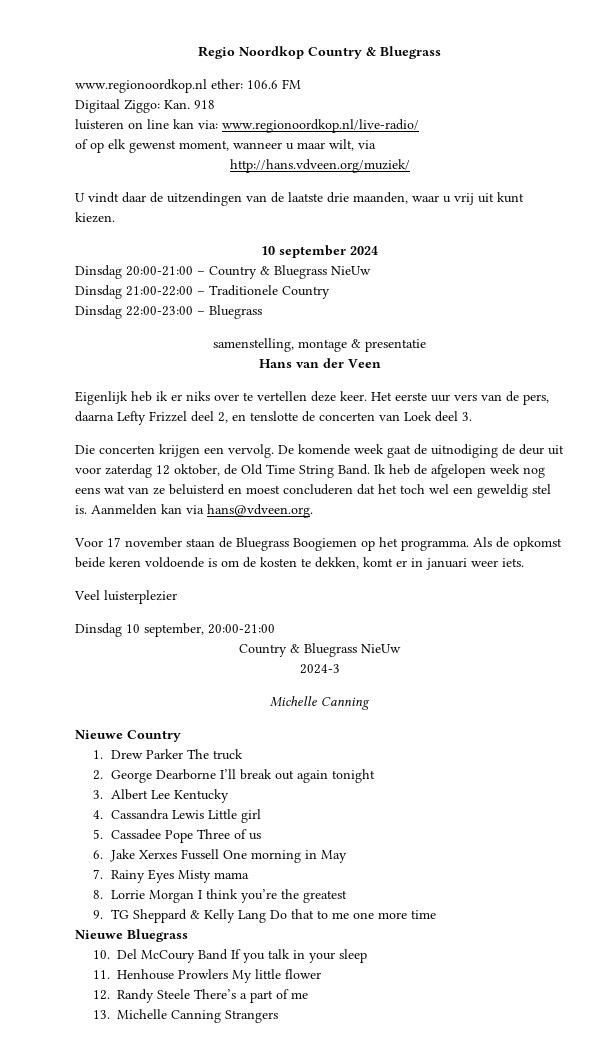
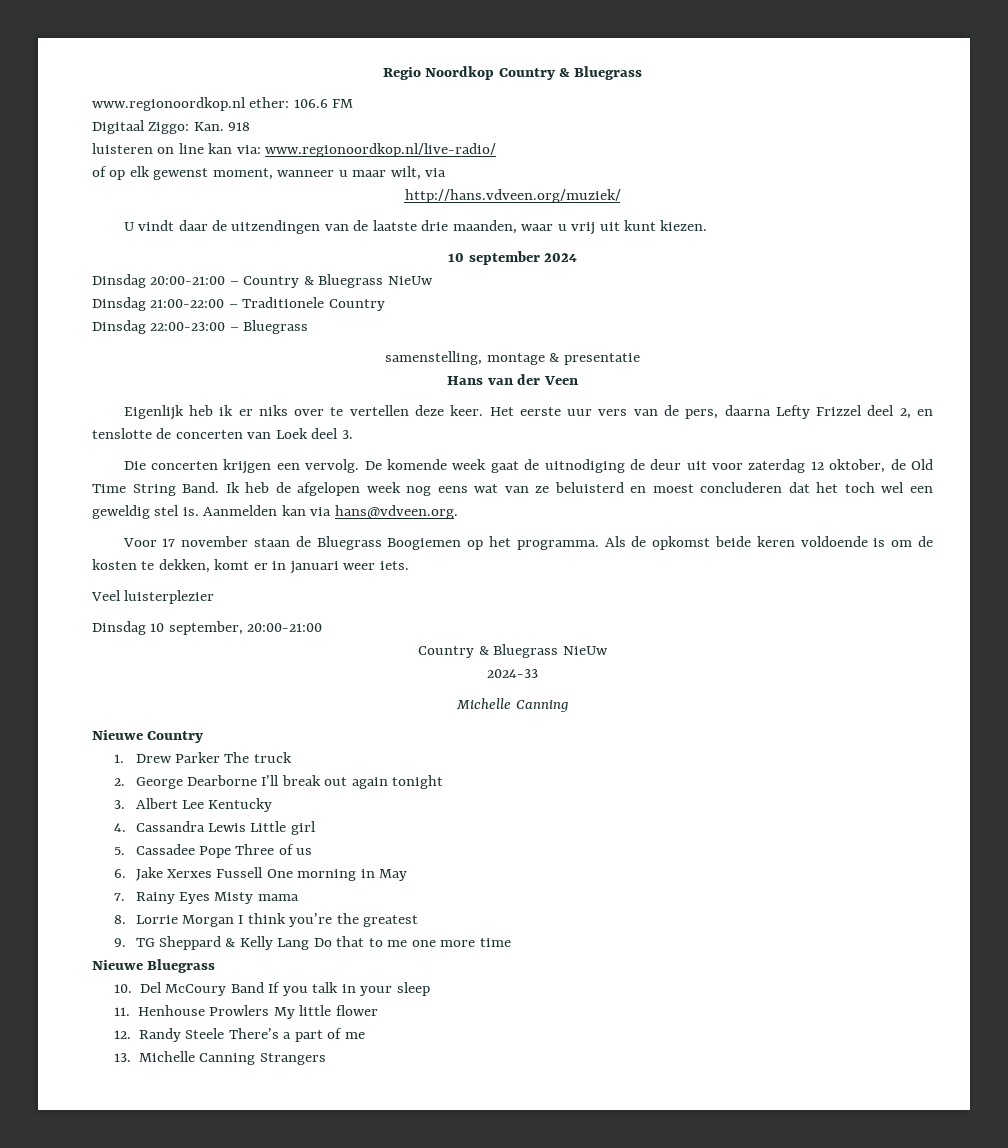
[299,664,340,674] 2024-3 -> [487,669,538,678] 2024-33

